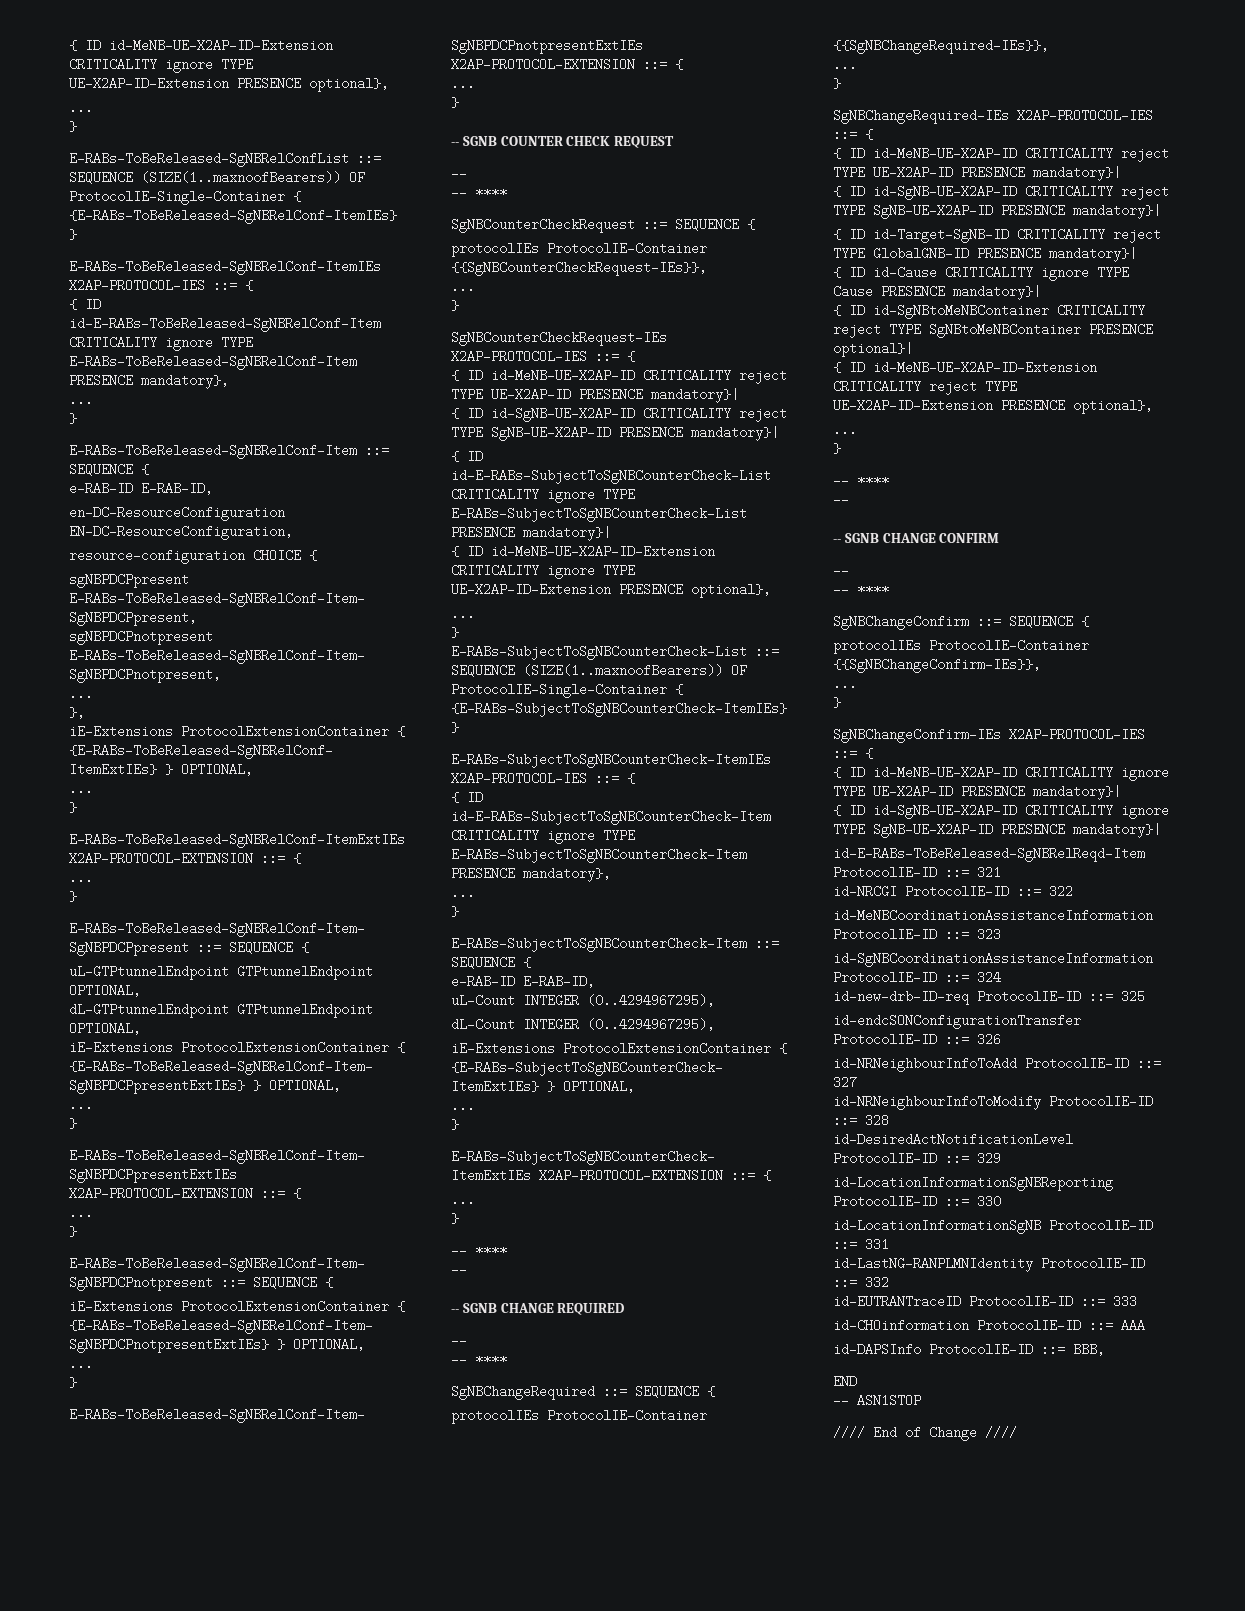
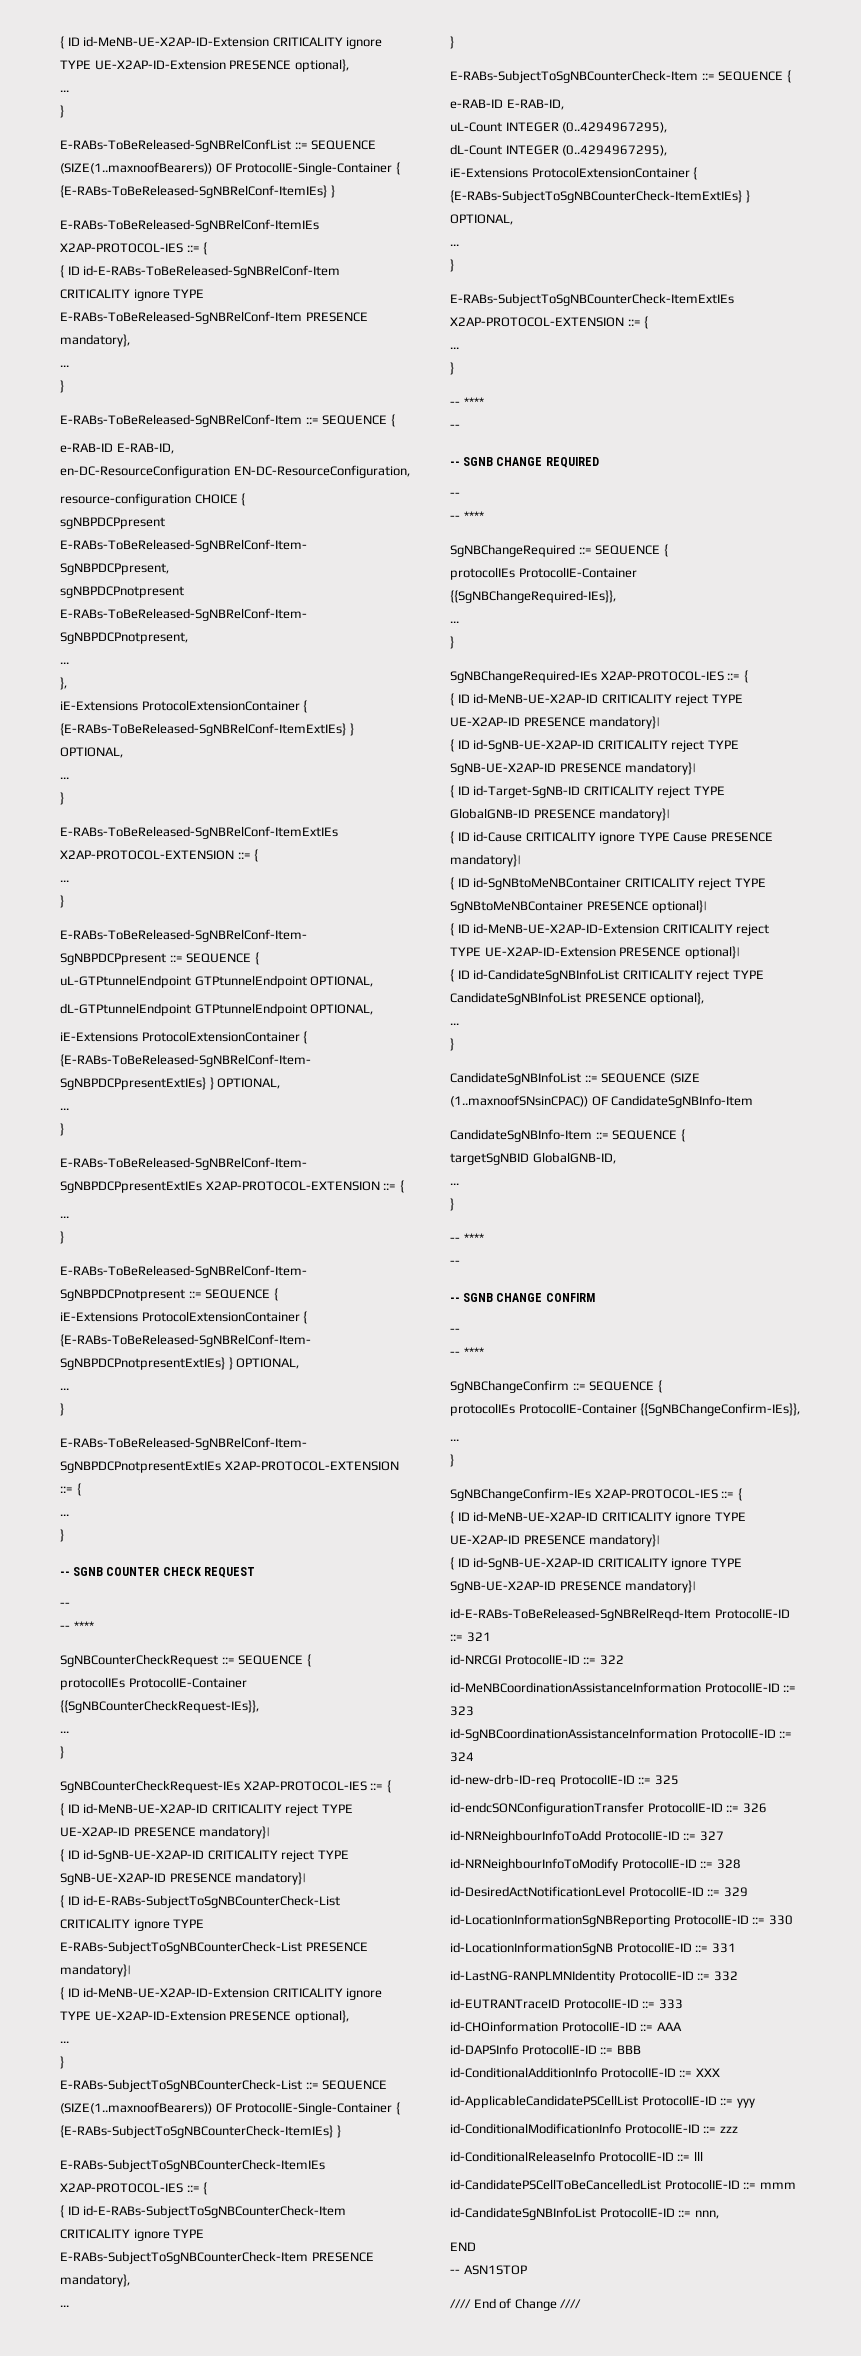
[1073,399,1153,414] optional}, -> [684,946,740,959] [450,969,764,982] [450,992,705,1005] [450,1023,459,1025] [450,1038,454,1051] [450,1072,700,1085] [450,1095,754,1108] [450,1129,685,1142] [450,1152,616,1165] optional}| // { ID id-CandidateSgNBInfoList CRITICALITY reject TYPE CandidateSgNBInfoList PRESENCE optional}, // ... // } // CandidateSgNBInfoList ::= SEQUENCE (SIZE (1..maxnoofSNsinCPAC)) OF CandidateSgNBInfo-Item // CandidateSgNBInfo-Item ::= SEQUENCE { // targetSgNBID GlobalGNB-ID,
[1073,1343,1105,1356] BBB, -> [616,2045,641,2054] [450,2067,720,2078] [450,2095,755,2108] [450,2123,738,2134] [450,2151,703,2162] [450,2179,796,2190] [450,2207,719,2220] BBB // id-ConditionalAdditionInfo ProtocolIE-ID ::= XXX // id-ApplicableCandidatePSCellList ProtocolIE-ID ::= yyy // id-ConditionalModificationInfo ProtocolIE-ID ::= zzz // id-ConditionalReleaseInfo ProtocolIE-ID ::= lll // id-CandidatePSCellToBeCancelledList ProtocolIE-ID ::= mmm // id-CandidateSgNBInfoList ProtocolIE-ID ::= nnn,

